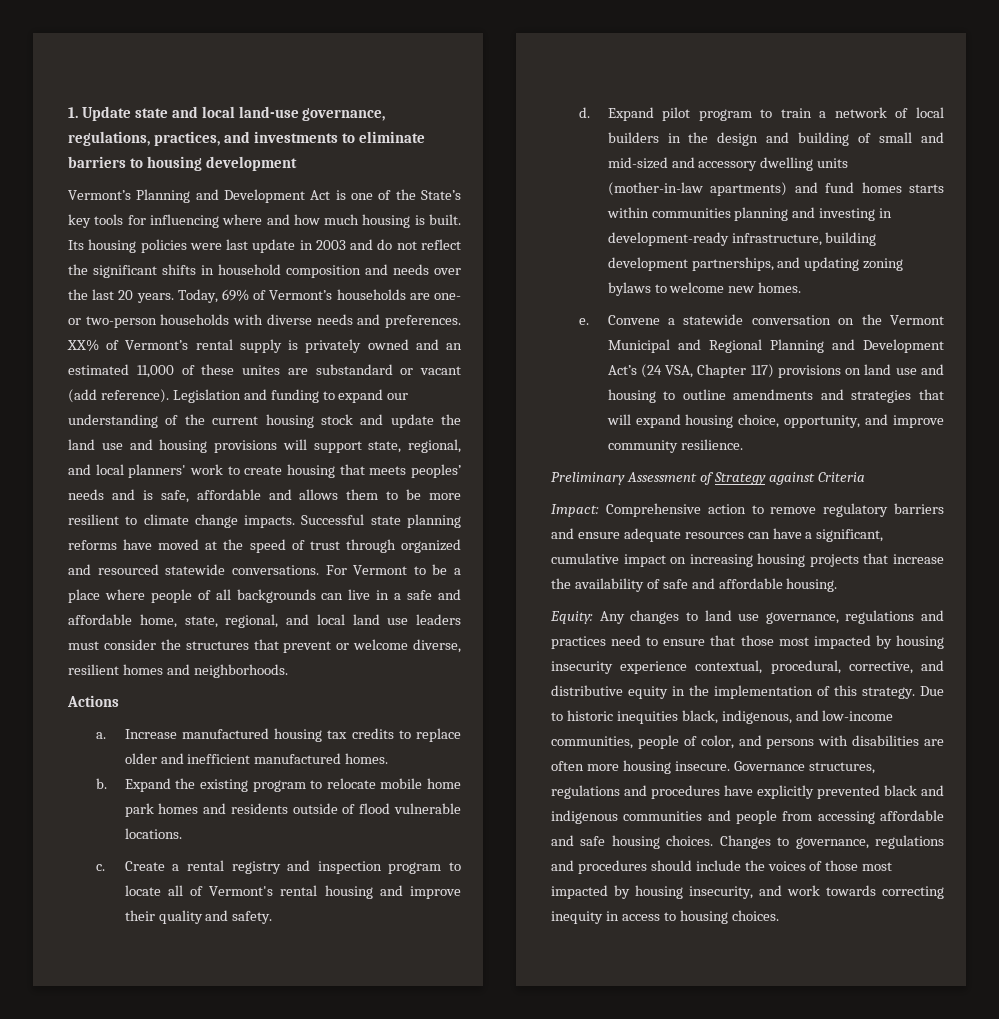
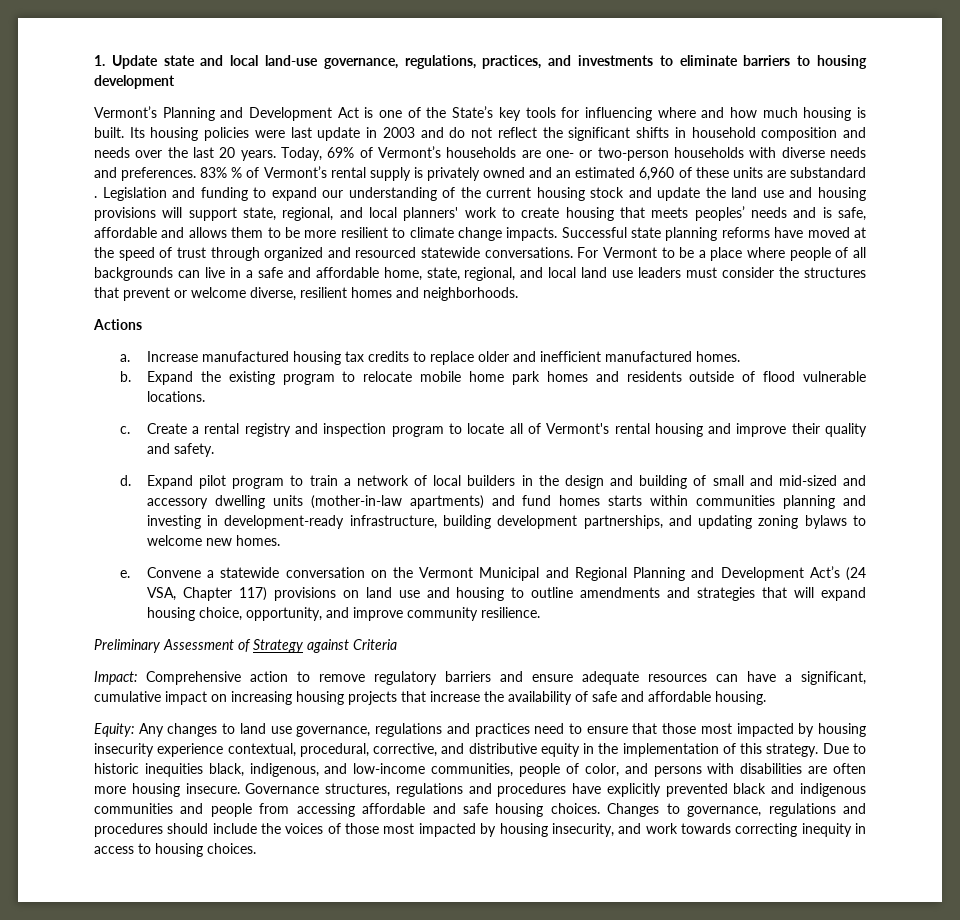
[67,339,99,351] XX% -> [200,167,243,178] 83% %
[136,365,174,378] 11,000 -> [639,167,675,181] 6,960
[242,365,280,375] unites -> [732,167,763,178] units
[400,366,461,375] [68,389,169,403] or vacant (add reference). -> [94,196,97,198] .

